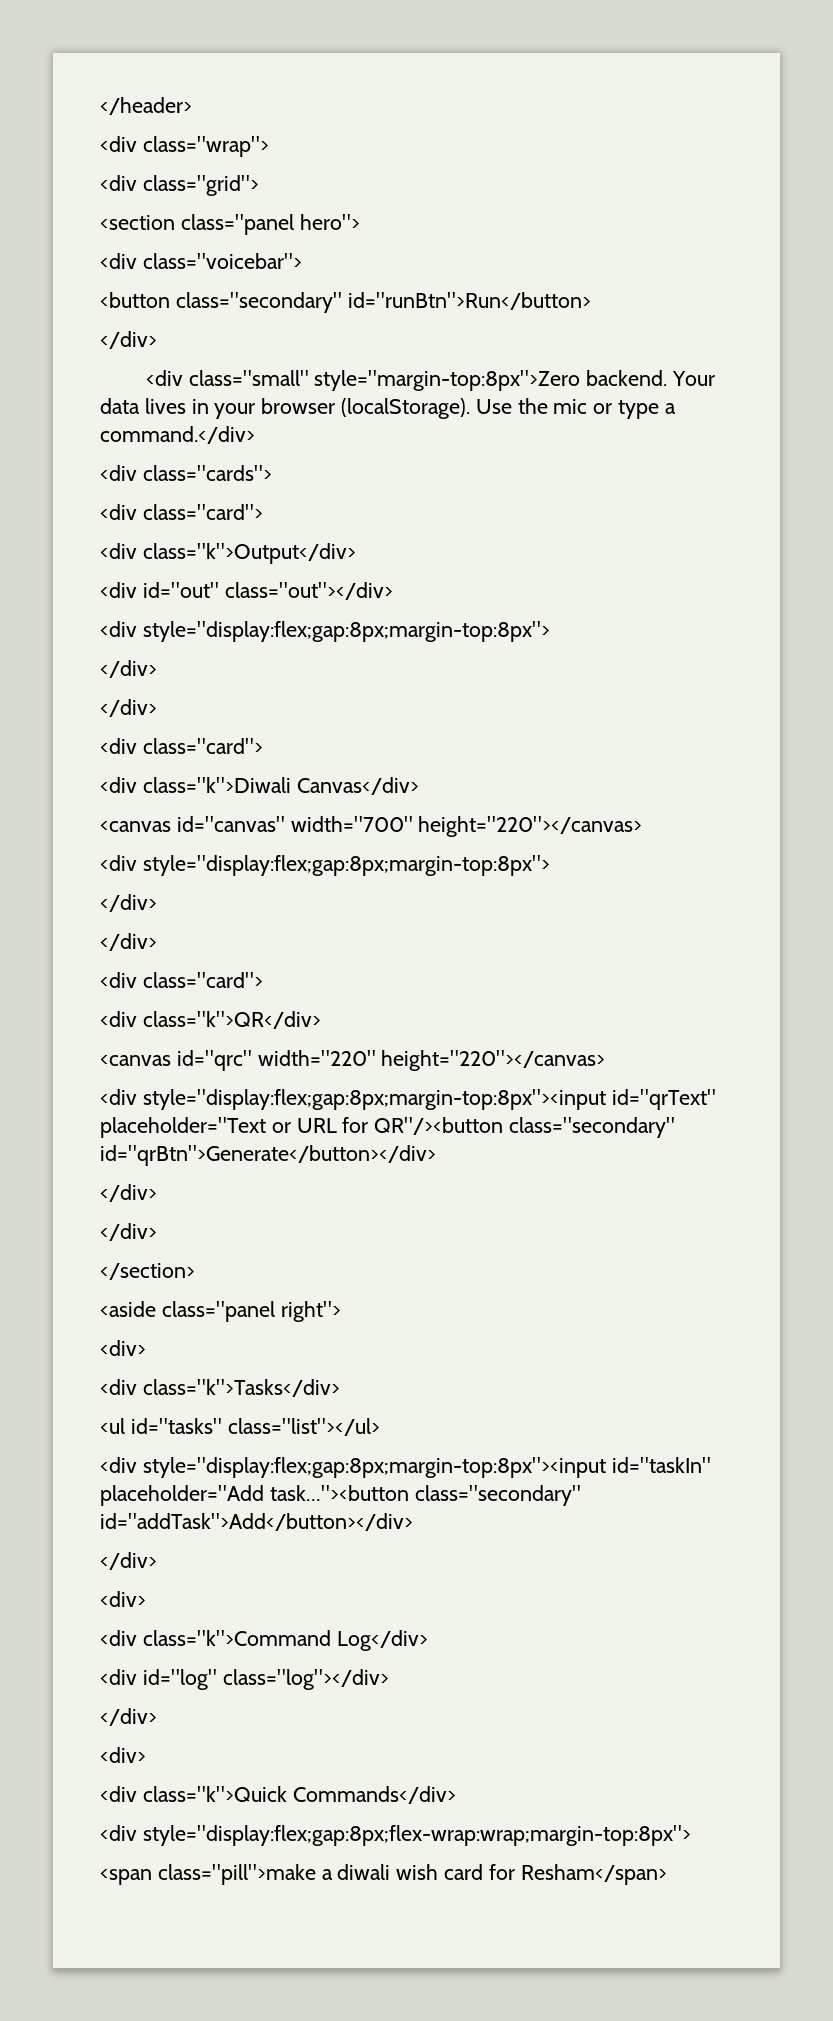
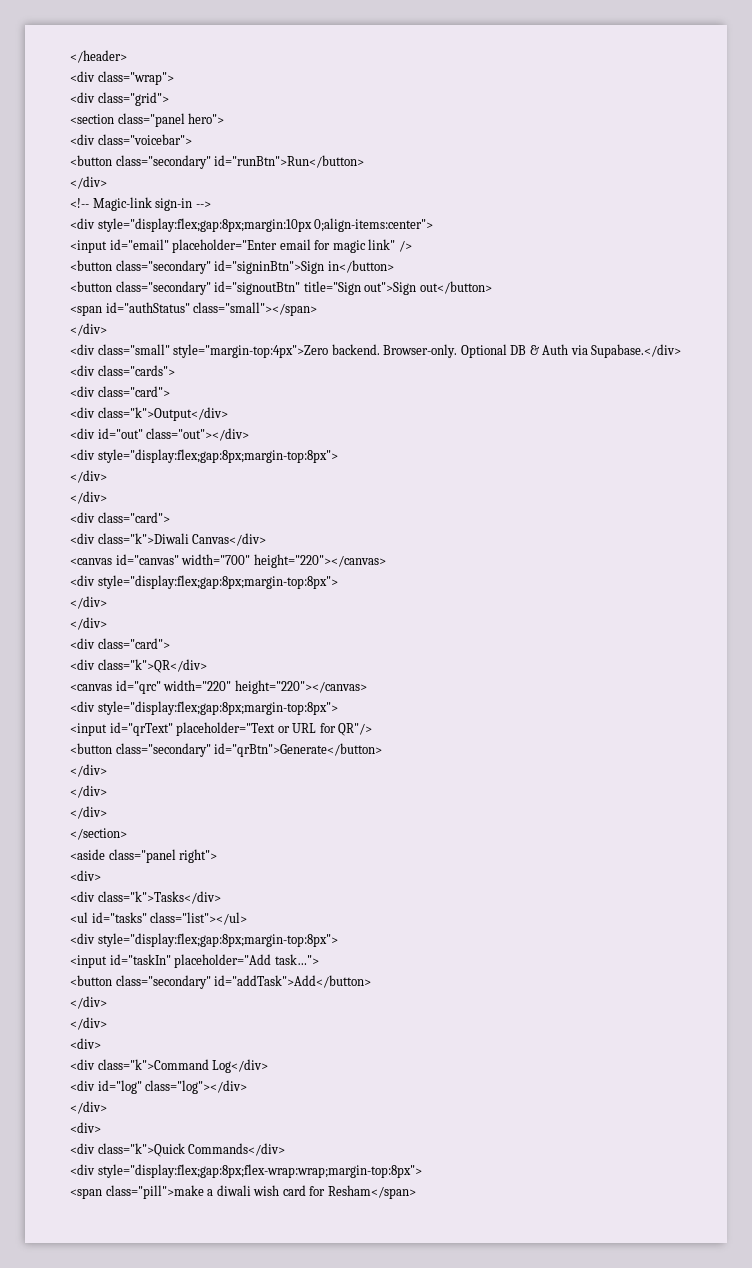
[145,370,715,391] [100,398,676,419] [100,426,255,444] <div class="small" style="margin-top:8px">Zero backend. Your data lives in your browser (localStorage). Use the mic or type a command.</div> -> [70,197,211,211] [70,218,434,232] [70,239,412,253] [70,260,394,274] [70,281,492,295] [70,302,318,316] [70,323,107,336] [70,344,682,358] <!-- Magic-link sign-in --> // <div style="display:flex;gap:8px;margin:10px 0;align-items:center"> // <input id="email" placeholder="Enter email for magic link" /> // <button class="secondary" id="signinBtn">Sign in</button> // <button class="secondary" id="signoutBtn" title="Sign out">Sign out</button> // <span id="authStatus" class="small"></span> // </div> // <div class="small" style="margin-top:4px">Zero backend. Browser-only. Optional DB & Auth via Supabase.</div>
[142,1089,606,1110] style="display:flex;gap:8px;margin-top:8px"><input -> [97,701,338,715] [70,723,107,736] style="display:flex;gap:8px;margin-top:8px"> // <input
[374,1117,676,1138] [100,1145,436,1166] QR"/><button class="secondary" id="qrBtn">Generate</button></div> -> [338,723,373,736] [70,743,383,757] [70,764,107,777] QR"/> // <button class="secondary" id="qrBtn">Generate</button> // </div>
[142,1457,711,1478] [100,1485,581,1506] [100,1513,413,1531] style="display:flex;gap:8px;margin-top:8px"><input id="taskIn" placeholder="Add task…"><button class="secondary" id="addTask">Add</button></div> -> [97,933,338,947] [70,954,319,968] [70,975,372,989] [70,996,107,1009] style="display:flex;gap:8px;margin-top:8px"> // <input id="taskIn" placeholder="Add task…"> // <button class="secondary" id="addTask">Add</button> // </div>

